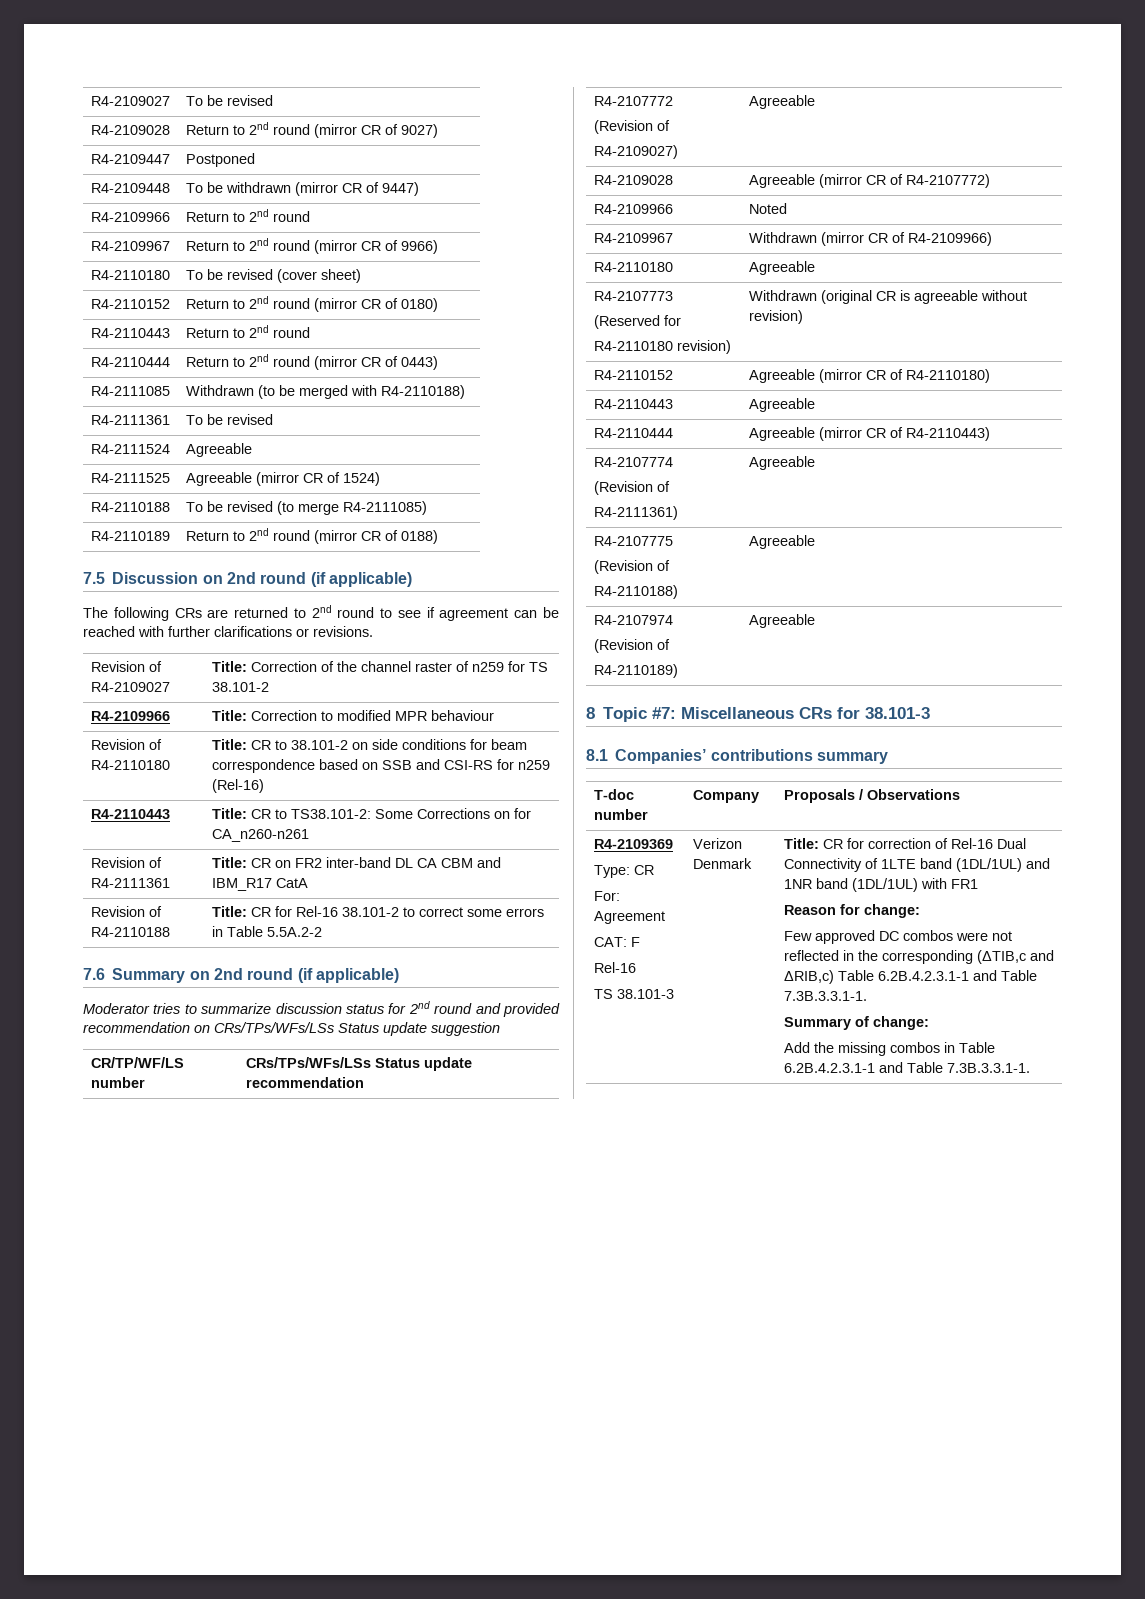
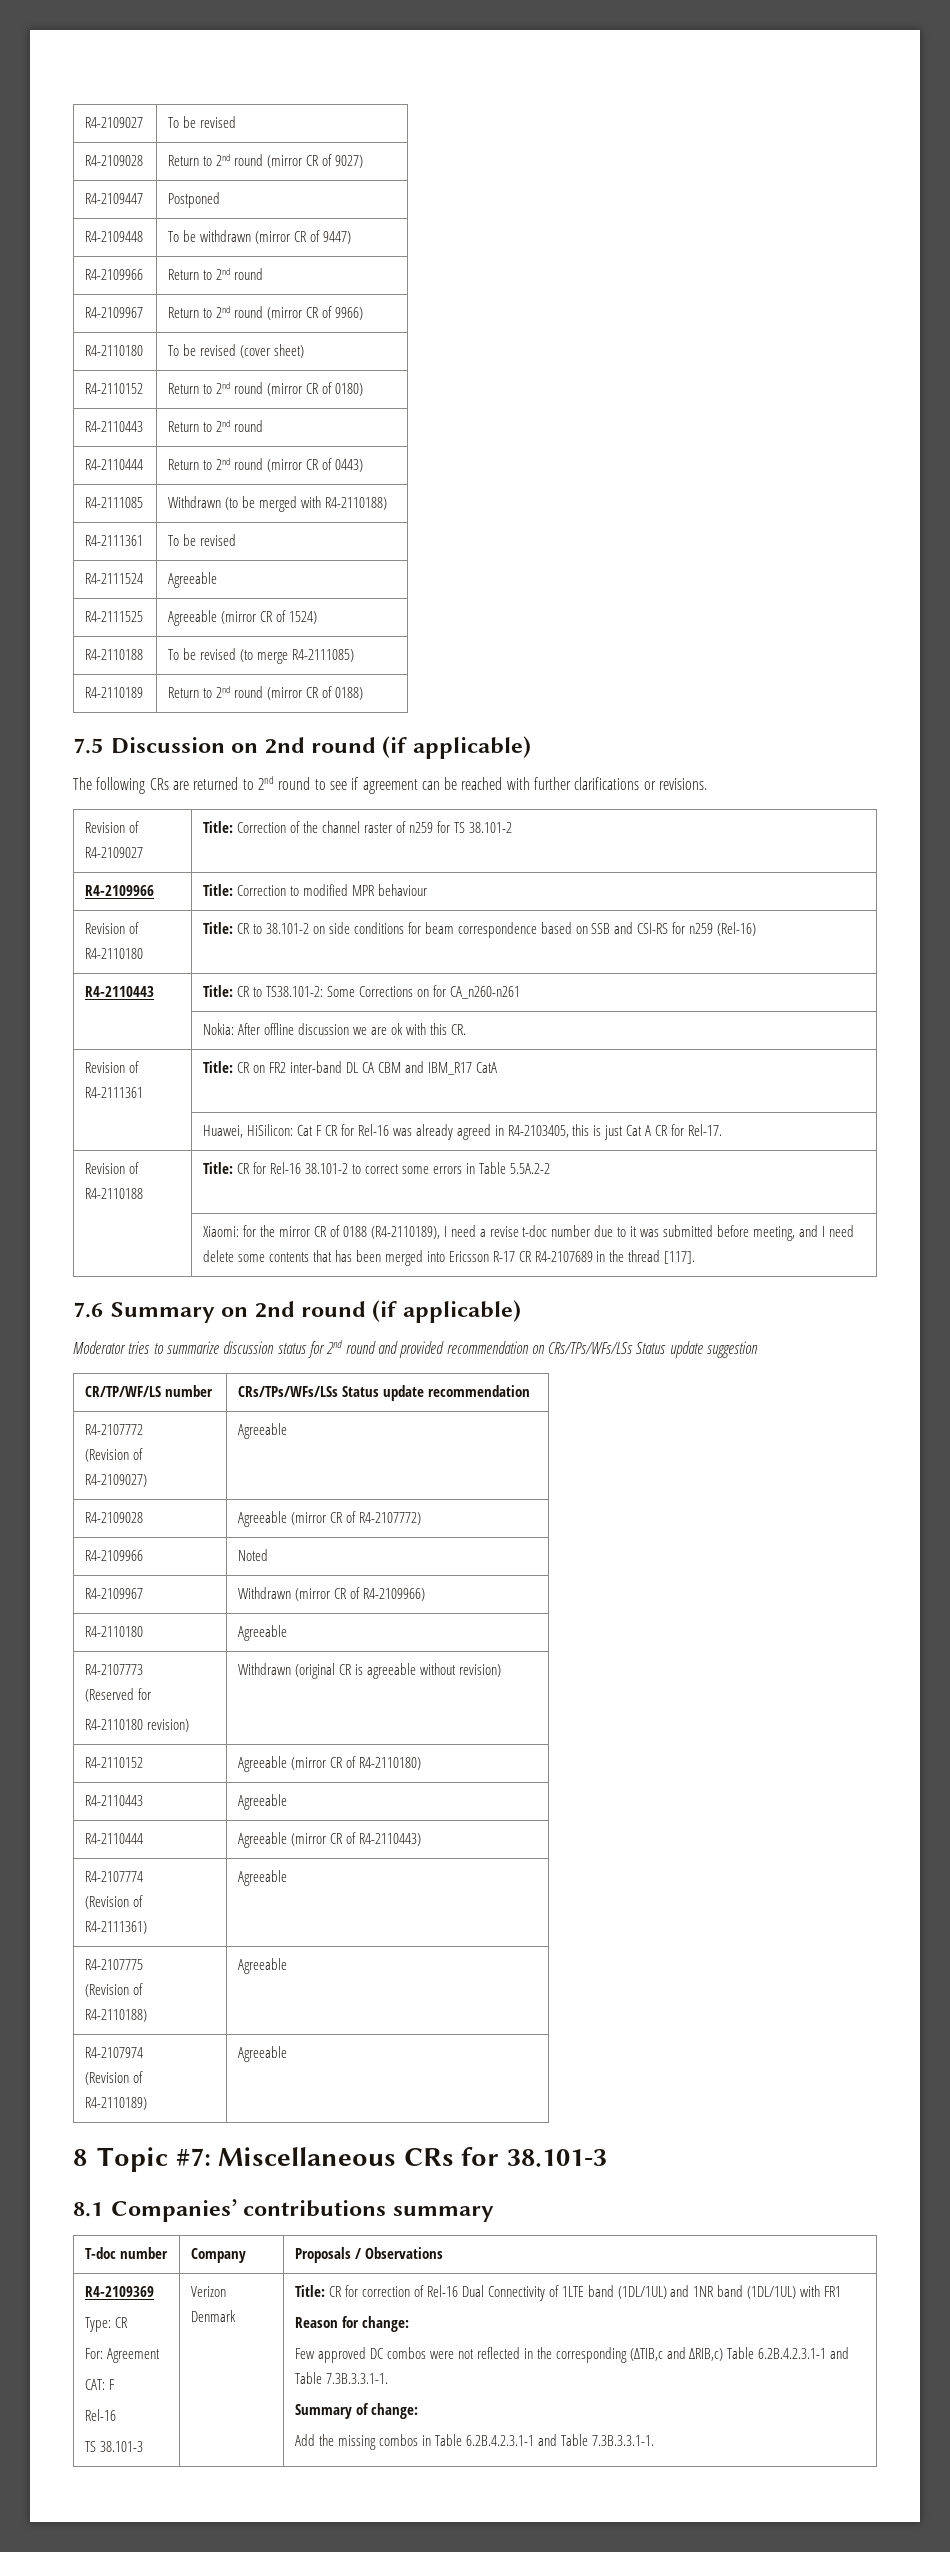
(309, 835) none -> [203,1023,466,1035] // | Nokia: After offline discussion we are ok with this CR.
(308, 883) none -> [203,1124,722,1140] // | Huawei, HiSilicon: Cat F CR for Rel-16 was already agreed in R4-2103405, this is just Cat A CR for Rel-17.
(322, 932) none -> [203,1225,854,1241] [203,1250,696,1266] // | Xiaomi: for the mirror CR of 0188 (R4-2110189), I need a revise t-doc number due to it was submitted before meeting, and I need delete some contents that has been merged into Ericsson R-17 CR R4-2107689 in the thread [117].

